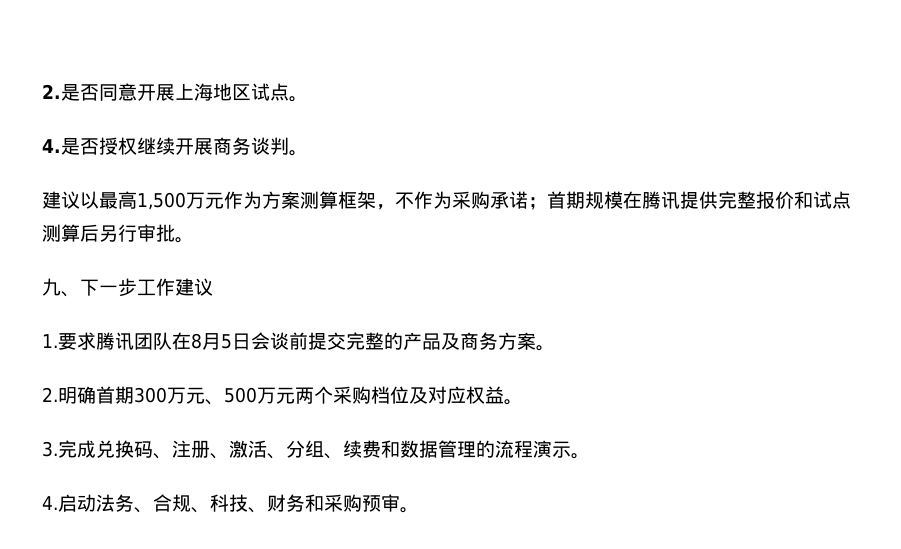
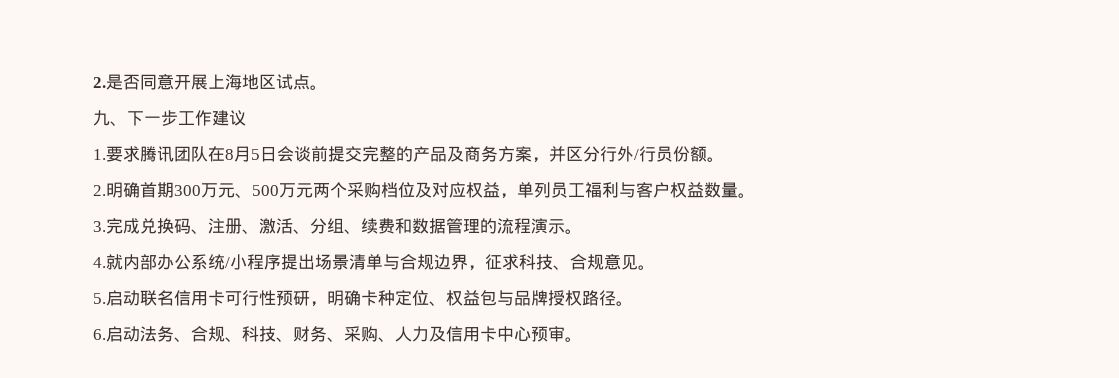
[42,137,308,156] [42,191,851,210] [42,224,194,243] // 4.是否授权继续开展商务谈判。 // 建议以最高1,500万元作为方案测算框架，不作为采购承诺；首期规模在腾讯提供完整报价和试点测算后另行审批。 -> (327, 87) none
(536, 341) none -> [532,146,707,163] ，并区分行外/行员份额
(504, 395) none -> [500,182,738,199] ，单列员工福利与客户权益数量
(58, 503) none -> [106,254,655,271] [93,290,633,307] [93,329,106,340] 就内部办公系统/小程序提出场景清单与合规边界，征求科技、合规意见。 // 5.启动联名信用卡可行性预研，明确卡种定位、权益包与品牌授权路径。 // 6.
[305,494,362,512] 和采购 -> [327,326,531,342] 、采购、人力及信用卡中心

